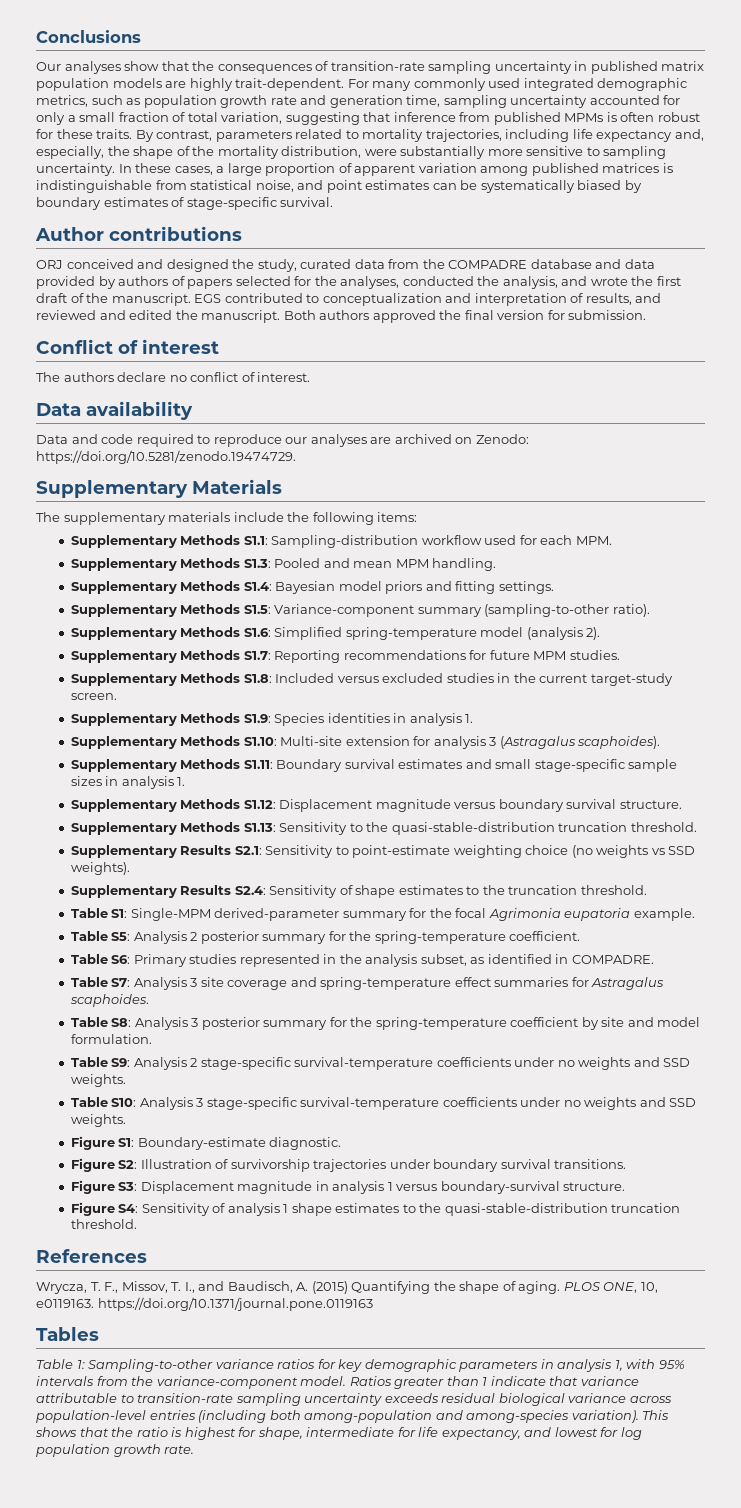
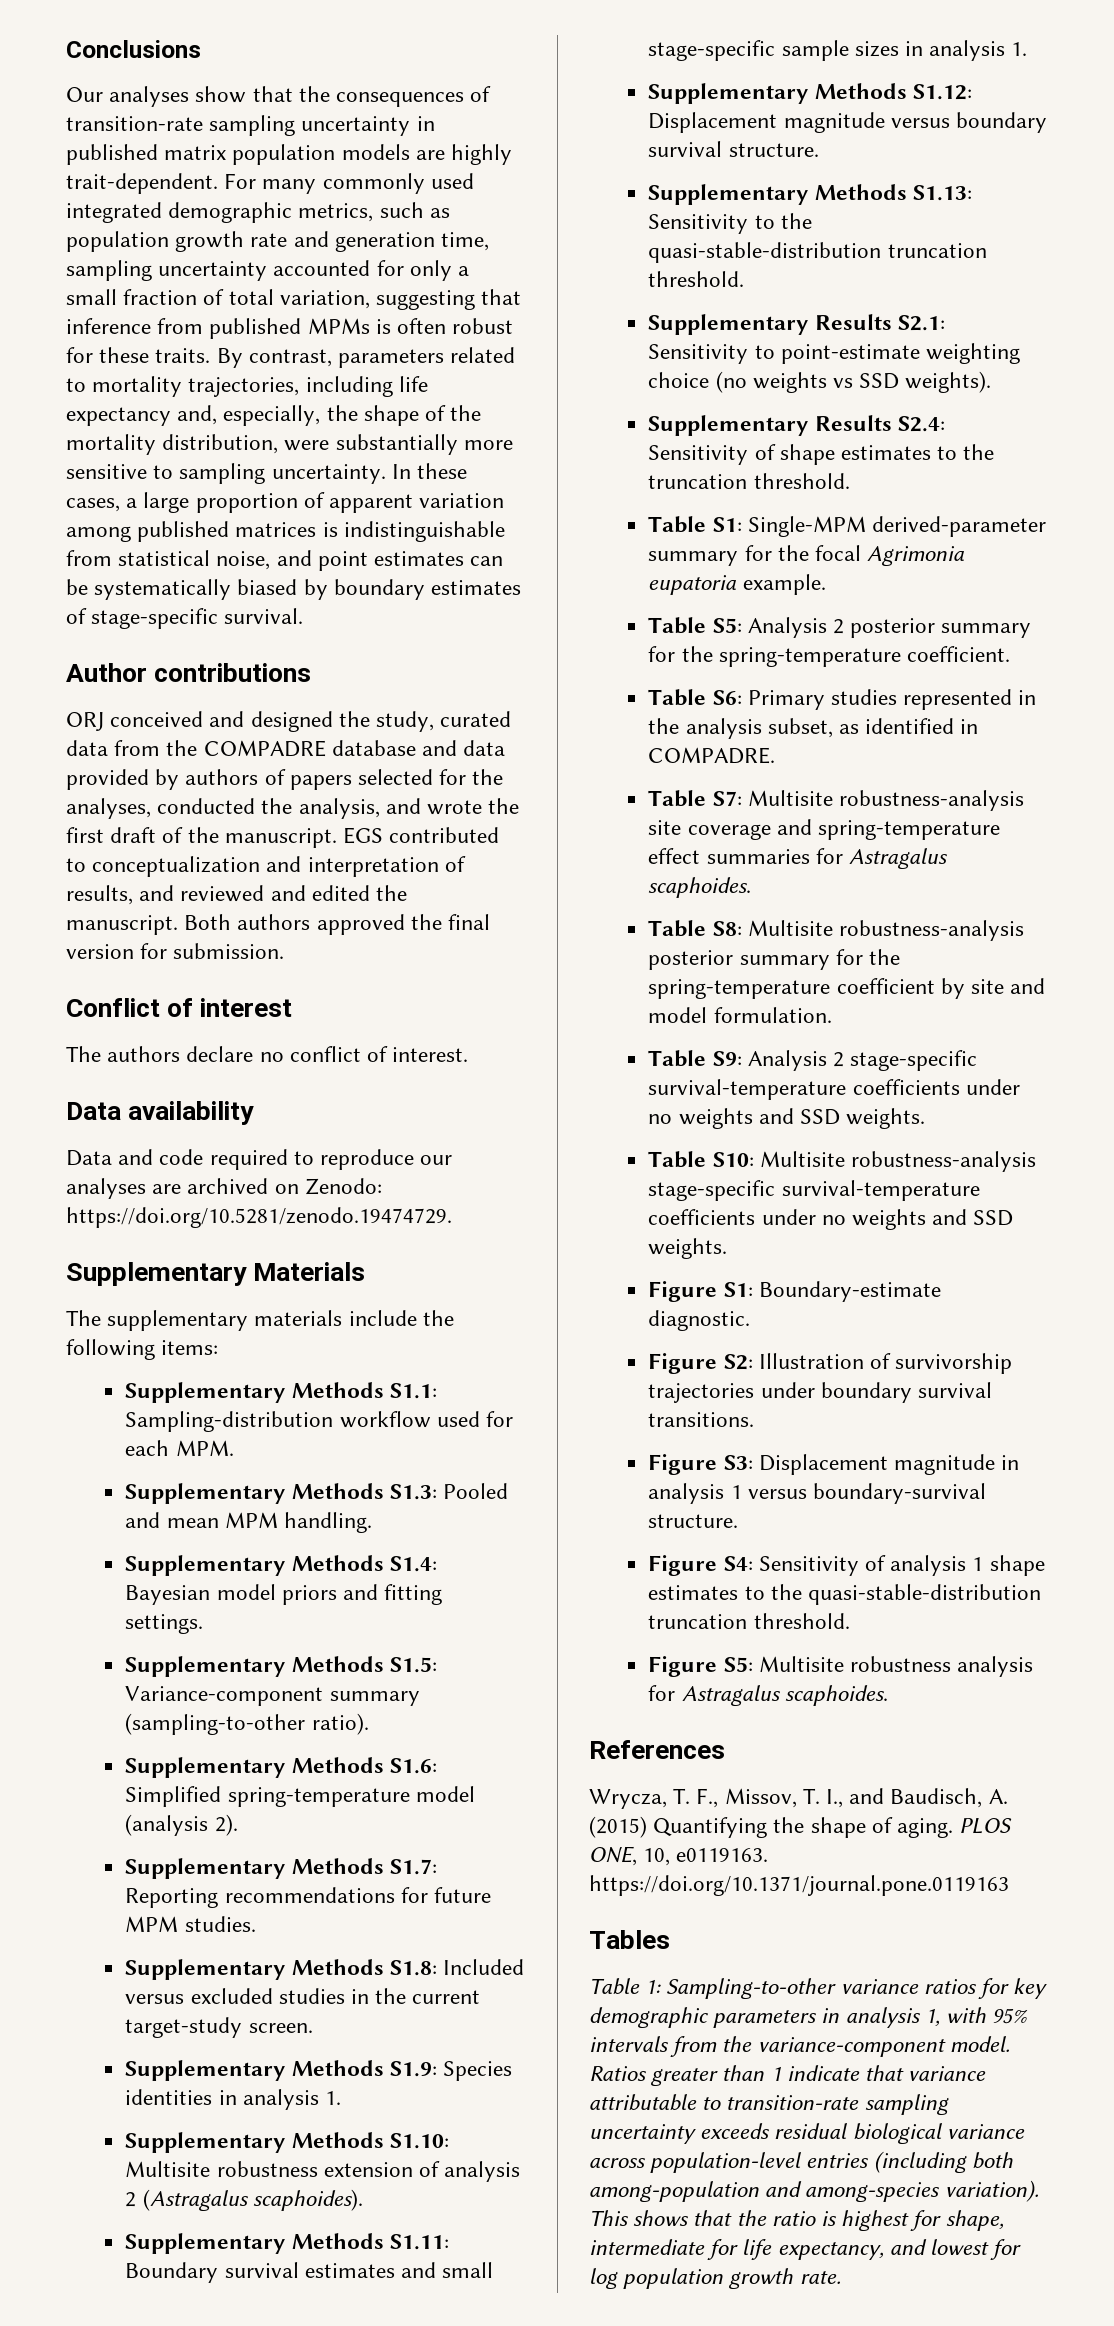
[280,736,497,749] Multi-site extension for analysis 3 -> [125,2161,521,2182] [125,2192,137,2207] Multisite robustness extension of analysis 2
[133,977,198,990] Analysis 3 -> [747,790,1025,811] Multisite robustness-analysis
[134,1017,199,1030] Analysis 3 -> [747,920,1025,941] Multisite robustness-analysis
[139,1097,204,1110] Analysis 3 -> [759,1151,1037,1172] Multisite robustness-analysis
(137, 1224) none -> [648,1656,1034,1677] [648,1685,888,1706] // Figure S5: Multisite robustness analysis for Astragalus scaphoides.

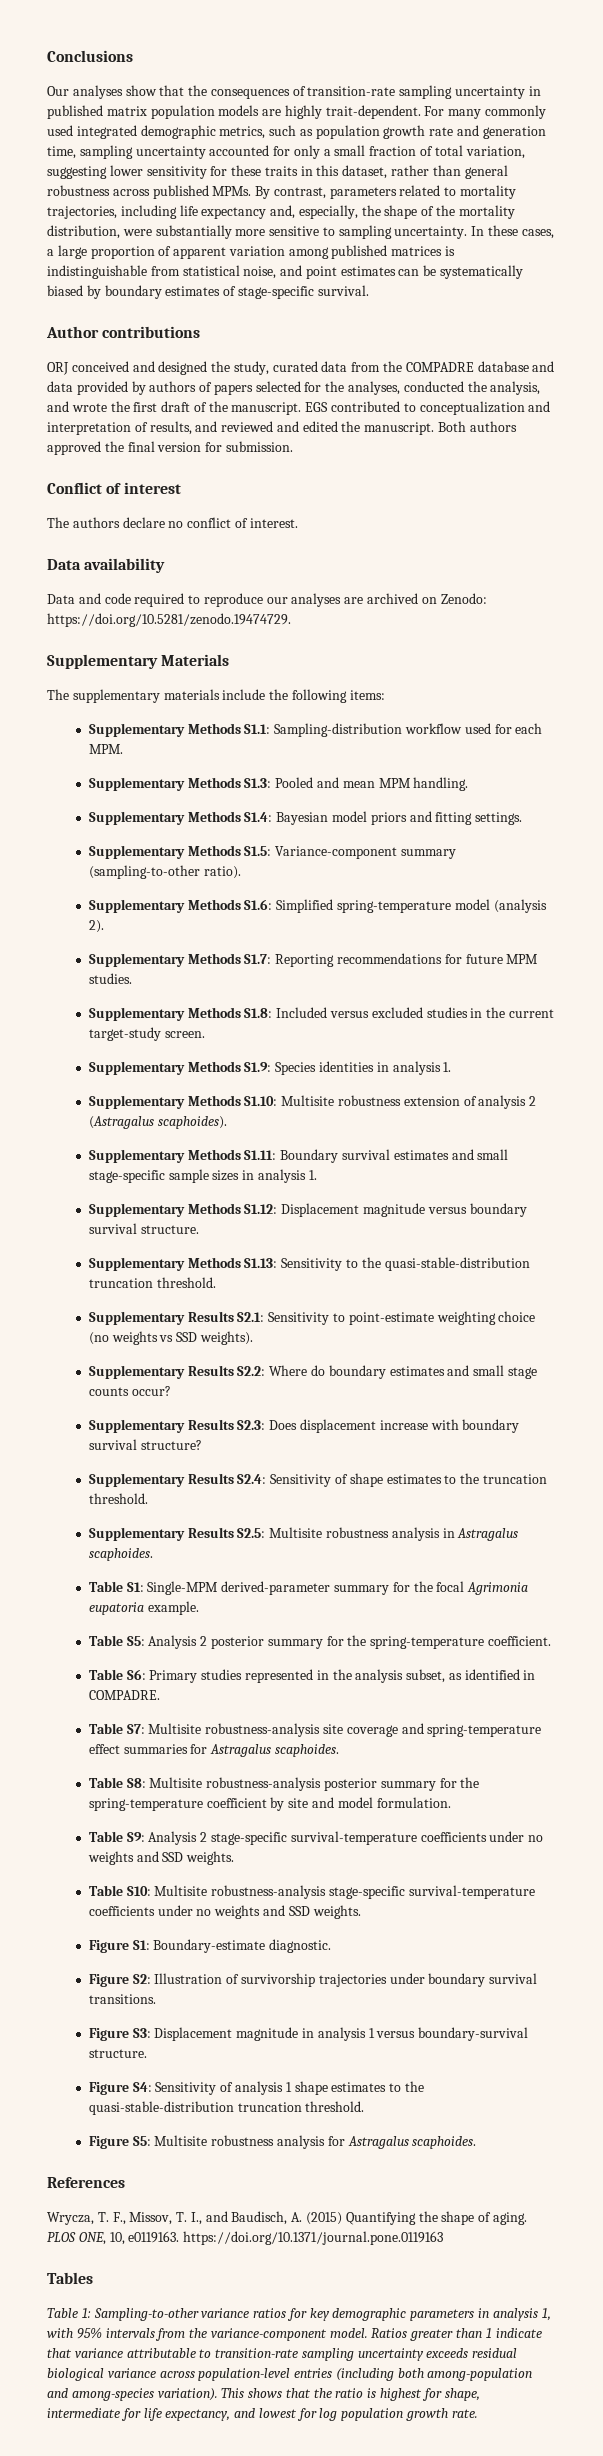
[481,289,522,305] [66,318,514,339] [66,347,211,363] that inference from published MPMs is often robust for these traits. -> [109,165,508,179] [47,185,252,199] lower sensitivity for these traits in this dataset, rather than general robustness across published MPMs.
(992, 382) none -> [88,1365,537,1379] [88,1386,171,1396] [88,1419,520,1433] [88,1439,202,1450] // Supplementary Results S2.2: Where do boundary estimates and small stage counts occur? // Supplementary Results S2.3: Does displacement increase with boundary survival structure?
(850, 481) none -> [88,1527,519,1541] [88,1548,153,1561] // Supplementary Results S2.5: Multisite robustness analysis in Astragalus scaphoides.

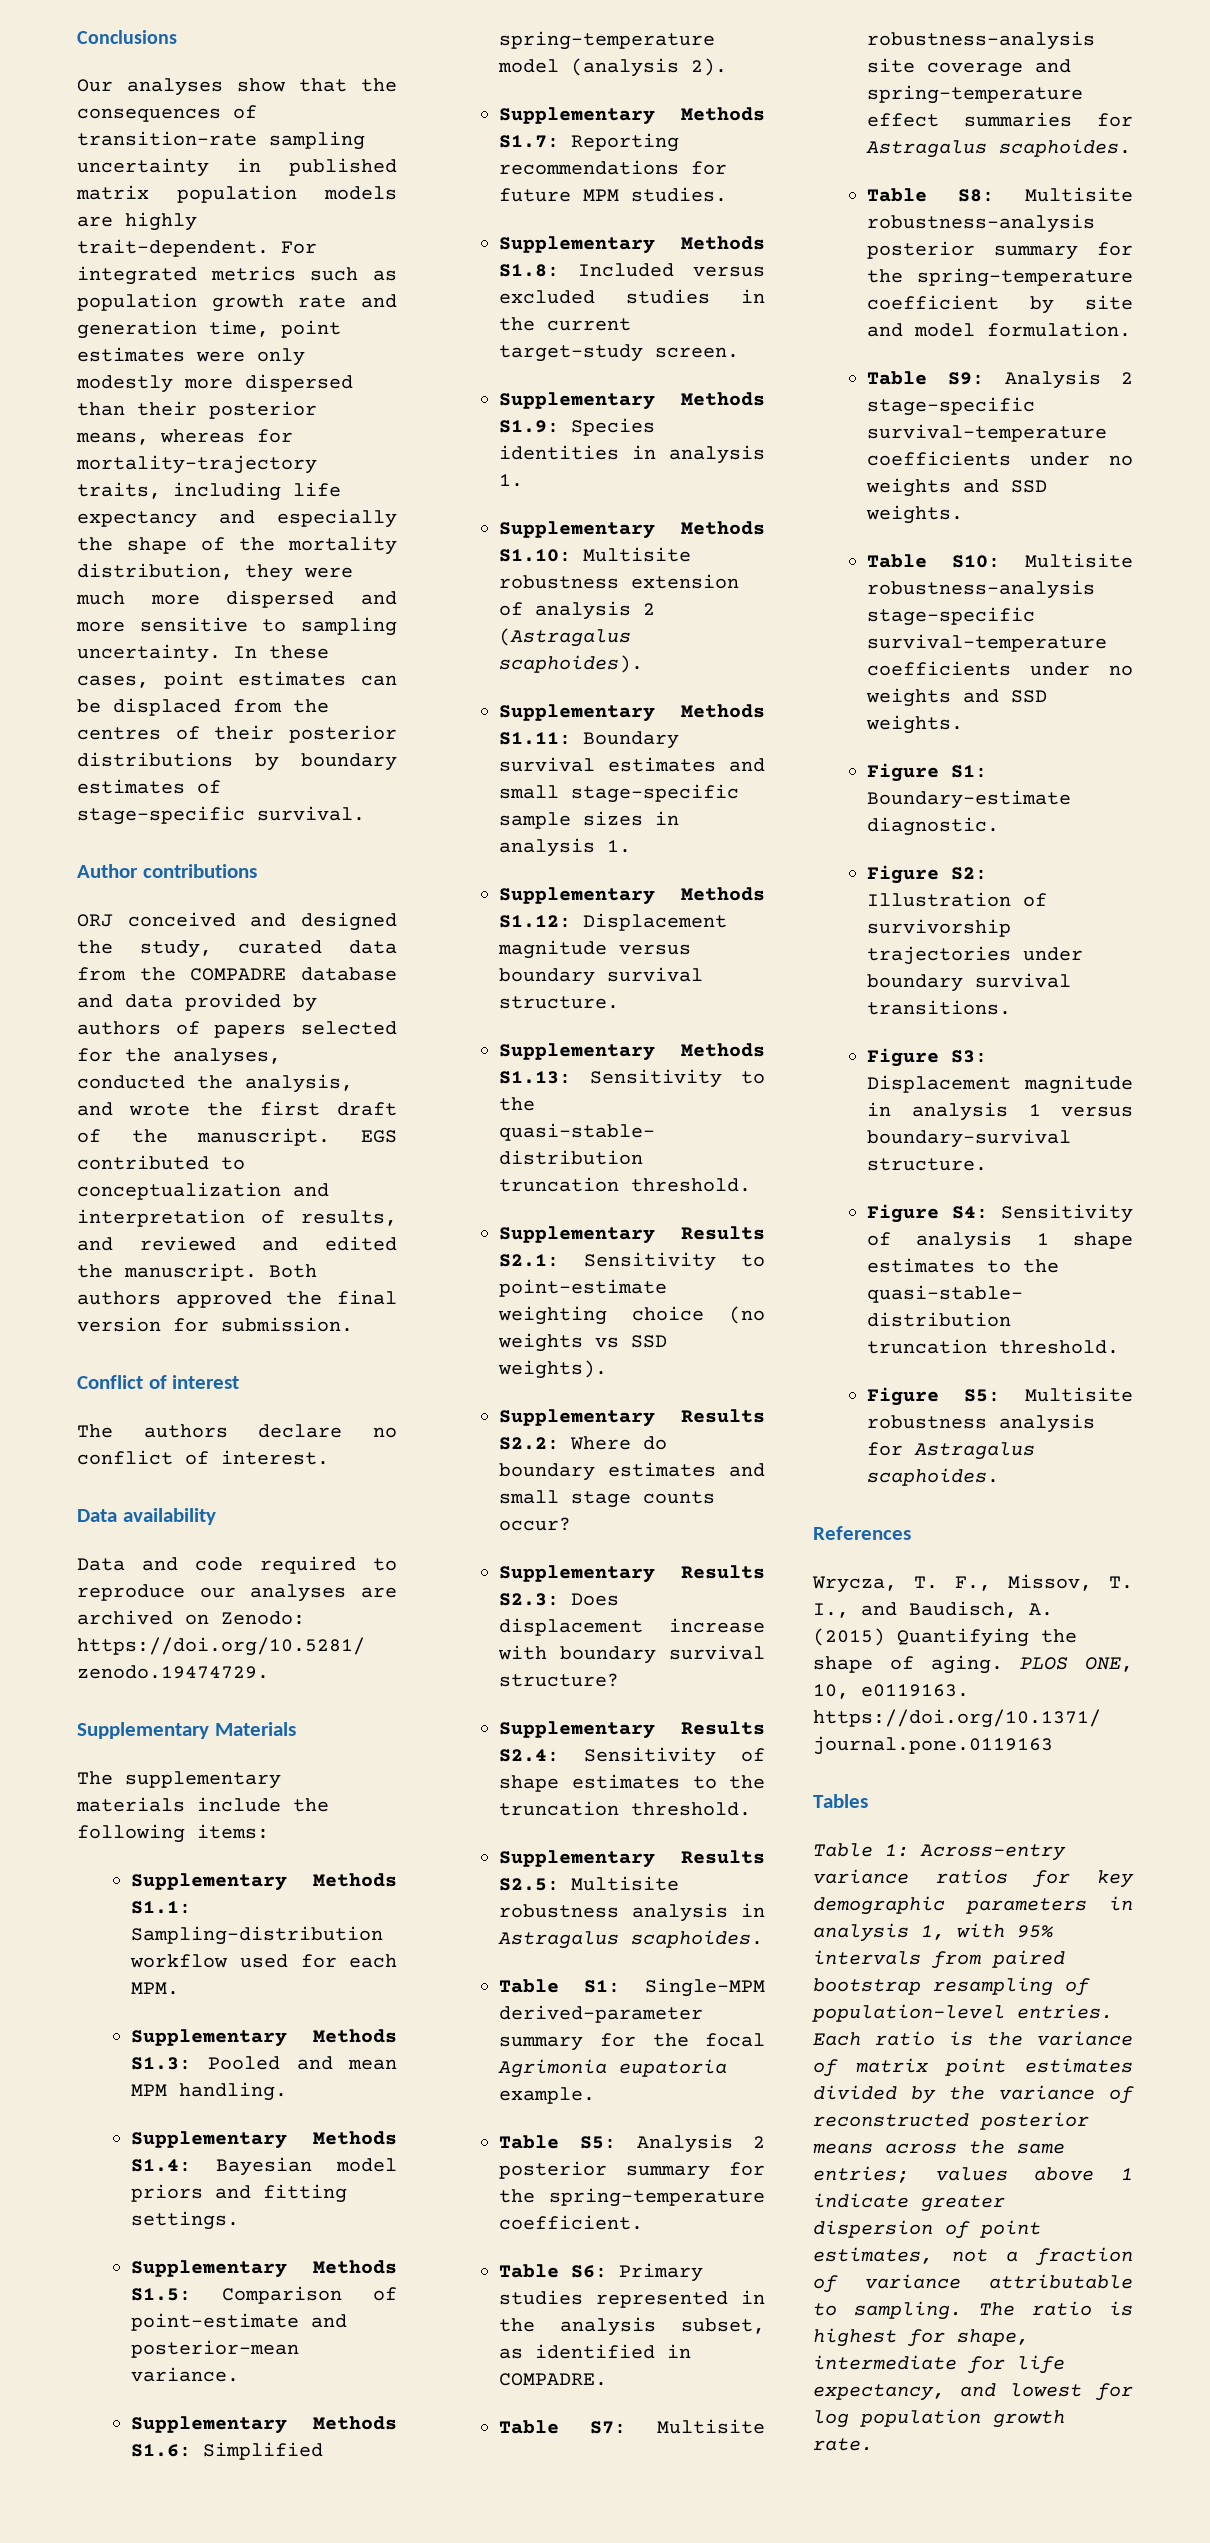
[448,105,547,119] [47,125,266,139] many commonly used integrated demographic metrics, -> [77,266,296,285] integrated metrics
[79,145,525,159] [47,165,508,179] [47,185,517,199] [47,206,117,219] sampling uncertainty accounted for only a small fraction of total variation, suggesting lower sensitivity for these traits in this dataset, rather than general robustness across published MPMs. By contrast, parameters related to mortality trajectories, -> [281,320,341,338] [77,347,305,366] [76,374,353,393] [77,401,317,419] [76,429,293,445] [76,455,317,474] [77,482,161,499] point estimates were only modestly more dispersed than their posterior means, whereas for mortality-trajectory traits,
[270,205,358,219] and, especially, -> [219,509,397,528] and especially
[122,225,232,239] were substantially -> [245,564,353,582] [76,590,397,608] they were much more dispersed and
[47,245,456,259] [47,265,524,279] [47,285,83,296] a large proportion of apparent variation among published matrices is indistinguishable from statistical noise, and point estimates can be systematically biased -> [163,671,398,689] [77,698,329,716] [77,725,397,743] [77,752,233,767] point estimates can be displaced from the centres of their posterior distributions
[275,846,456,859] [88,865,241,879] Variance-component summary (sampling-to-other ratio). -> [222,2286,397,2304] [131,2313,348,2331] [131,2340,300,2358] [131,2367,240,2382] Comparison of point-estimate and posterior-mean variance.
[93,2308,199,2321] Sampling-to-other -> [920,1844,1066,1861] Across-entry
[189,2328,542,2341] [47,2348,518,2361] [47,2368,533,2381] [47,2388,332,2401] the variance-component model. Ratios greater than 1 indicate that variance attributable to transition-rate sampling uncertainty exceeds residual biological variance across population-level entries (including both among-population and among-species variation). This shows that the -> [992,1950,1065,1968] [813,1977,1090,1996] [812,2004,1113,2022] [813,2031,1133,2046] [813,2058,1133,2077] [813,2085,1134,2104] [813,2112,1089,2130] [813,2140,1065,2154] [813,2166,1133,2183] [813,2193,1005,2212] [813,2220,1041,2239] [813,2247,1133,2266] [813,2274,1133,2293] [813,2301,1015,2320] paired bootstrap resampling of population-level entries. Each ratio is the variance of matrix point estimates divided by the variance of reconstructed posterior means across the same entries; values above 1 indicate greater dispersion of point estimates, not a fraction of variance attributable to sampling. The

